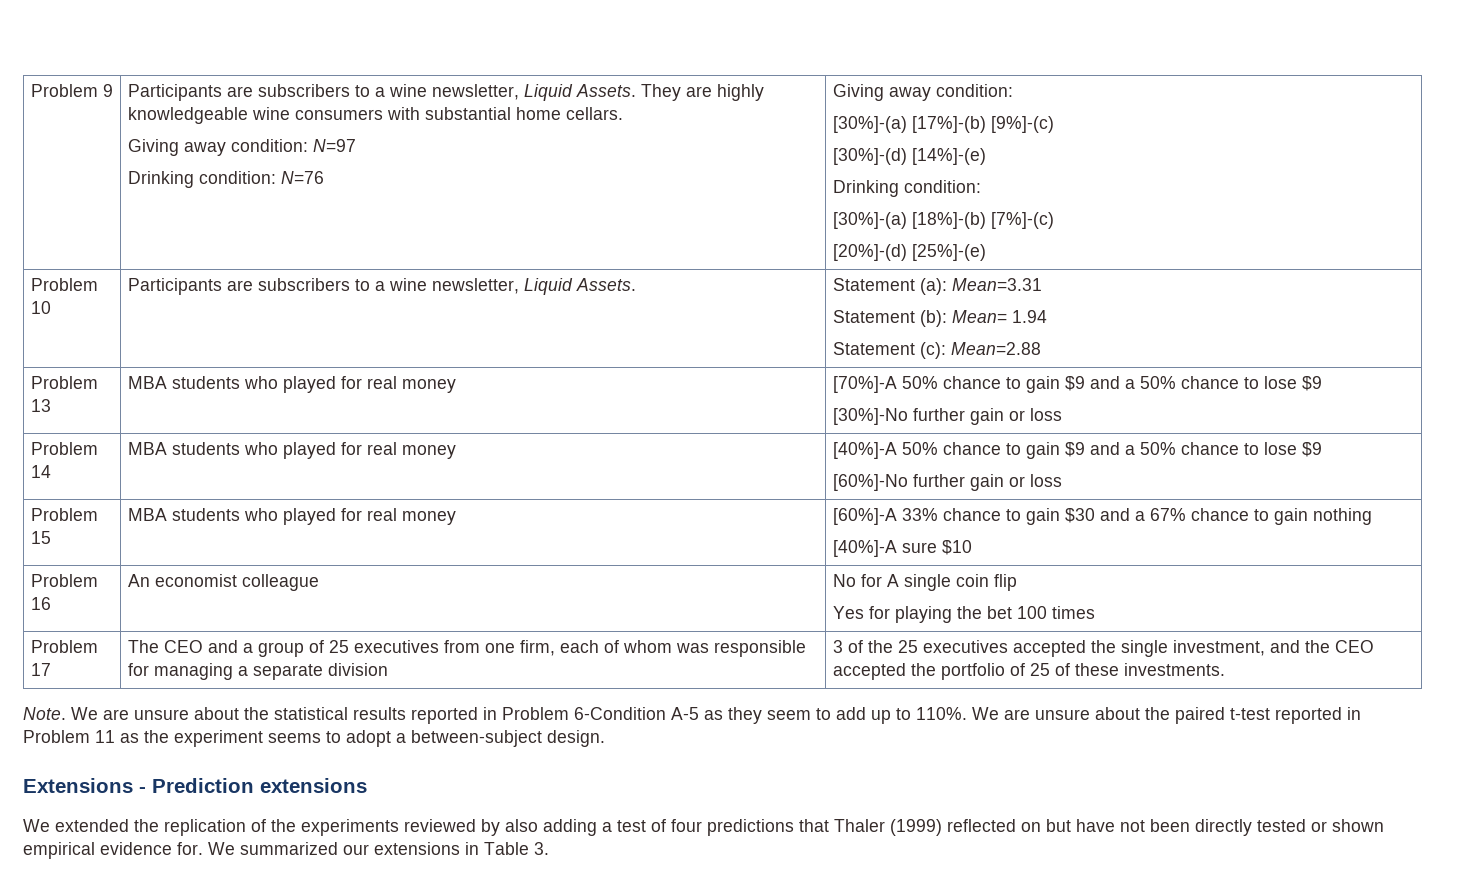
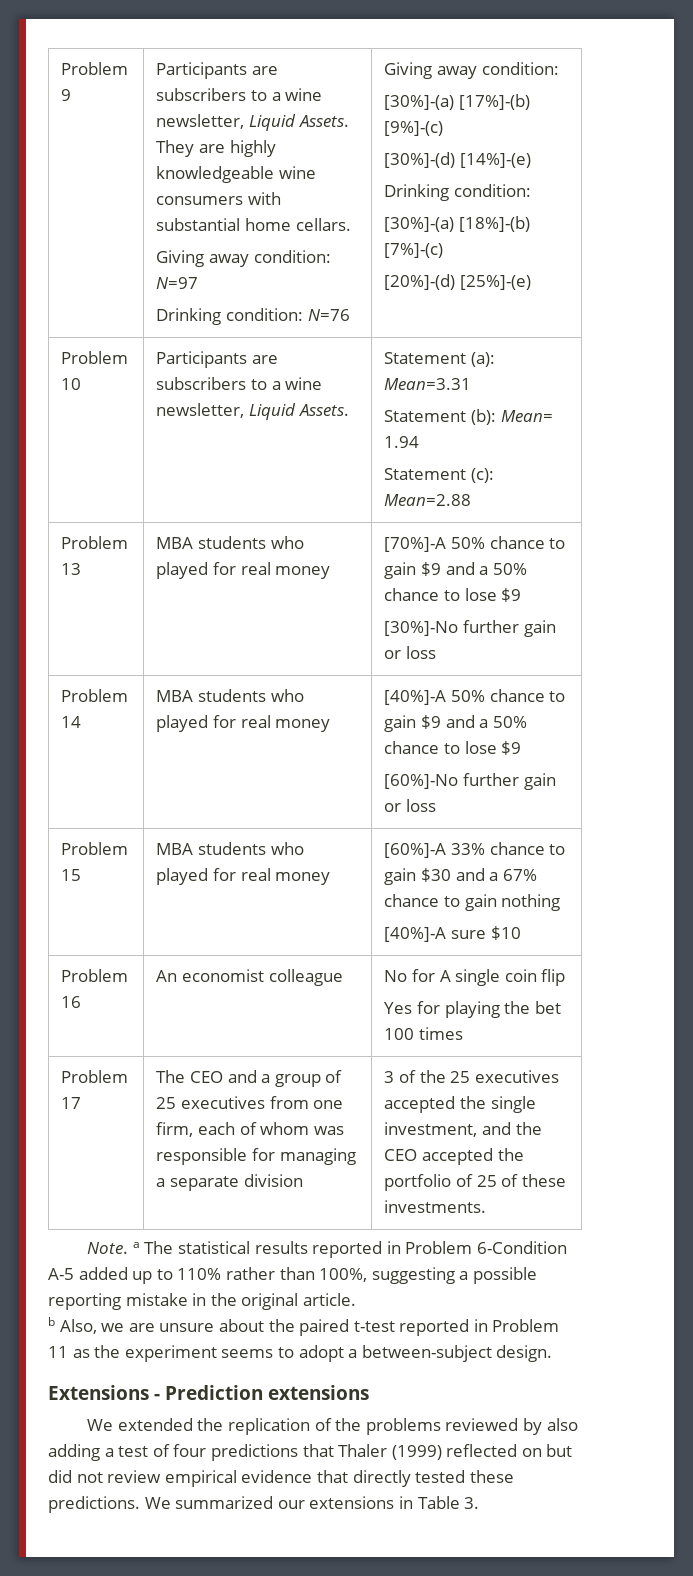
[71,707,269,720] We are unsure about the -> [132,1241,174,1254] a The
[704,707,999,724] as they seem to add up to 110%. We -> [78,1267,537,1284] [48,1293,356,1310] [48,1317,125,1334] added up to 110% rather than 100%, suggesting a possible reporting mistake in the original article. // b Also, we
[301,819,399,836] experiments -> [365,1418,441,1435] problems
[1076,819,1384,836] [23,842,203,859] have not been directly tested or shown empirical evidence for. -> [48,1470,514,1487] [48,1496,140,1513] did not review empirical evidence that directly tested these predictions.

